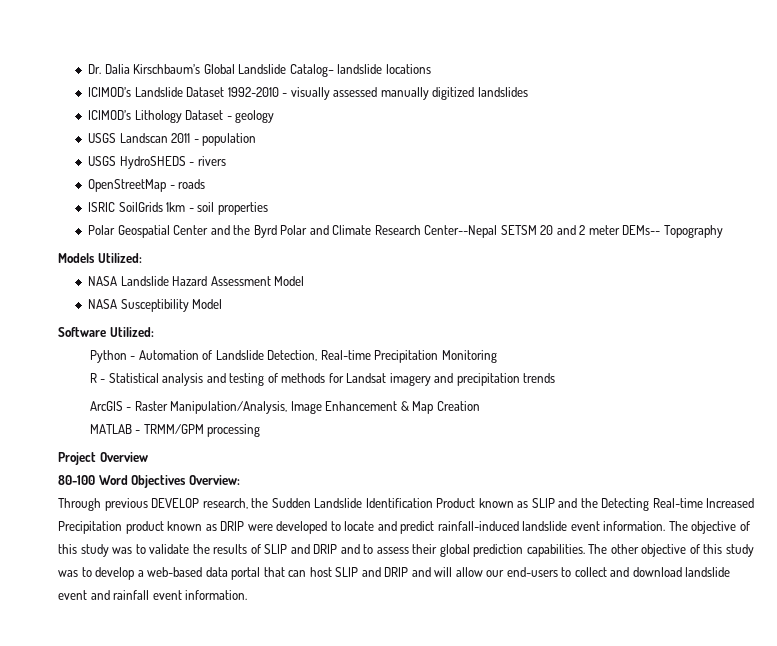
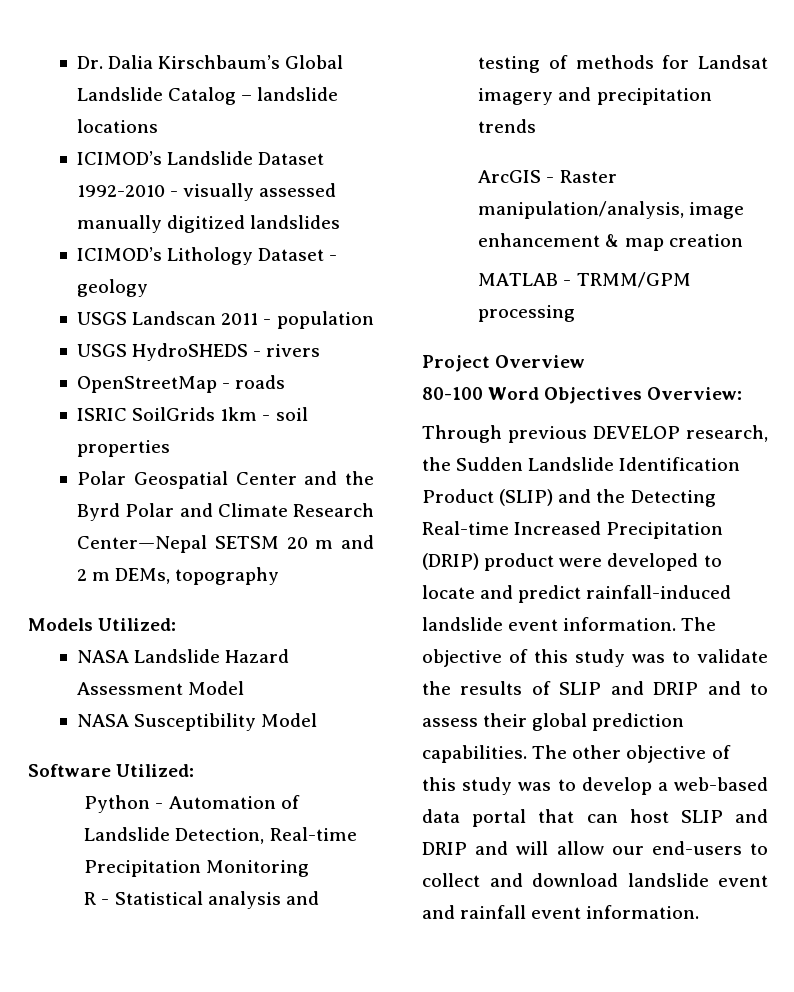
[289,64,334,77] Catalog– -> [168,87,253,105] Catalog –
[424,225,498,238] Center--Nepal -> [77,535,208,553] Center—Nepal
(554, 230) none -> [315,540,334,549] m
[588,225,723,238] meter DEMs-- Topography -> [92,567,280,585] m DEMs, topography
[170,401,480,414] Manipulation/Analysis, Image Enhancement & Map Creation -> [478,201,745,219] [478,233,743,251] manipulation/analysis, image enhancement & map creation
[478,498,555,508] known as SLIP -> [499,489,554,506] (SLIP)
[125,521,245,534] product known as DRIP -> [422,553,555,571] (DRIP) product

